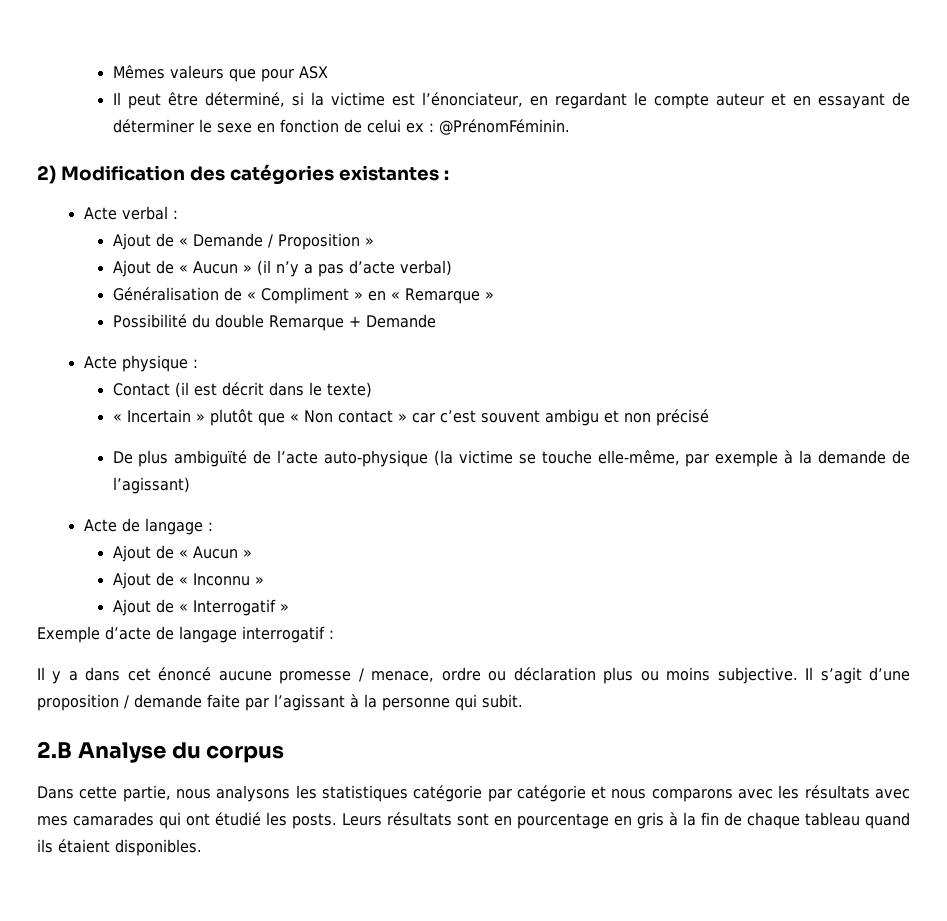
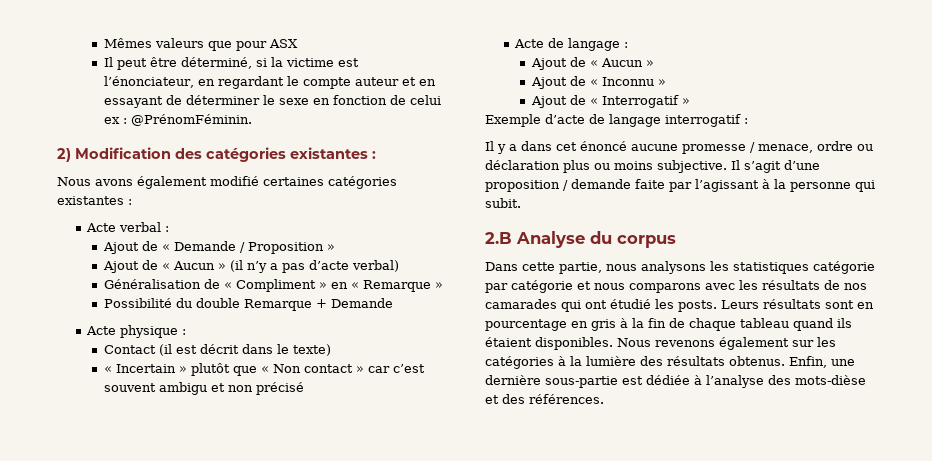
(449, 175) none -> [57,176,397,189] [57,196,132,205] // Nous avons également modifié certaines catégories existantes :
[112,450,911,467] [112,477,190,494] // De plus ambiguïté de l’acte auto-physique (la victime se touche elle-même, par exemple à la demande de l’agissant) -> (304, 388) none
[875,789,910,799] [37,816,68,826] avec mes -> [824,280,867,290] de nos
(202, 847) none -> [617,337,836,350] [485,356,855,369] [485,375,866,388] [485,394,604,404] Nous revenons également sur les catégories à la lumière des résultats obtenus. Enfin, une dernière sous-partie est dédiée à l’analyse des mots-dièse et des références.

